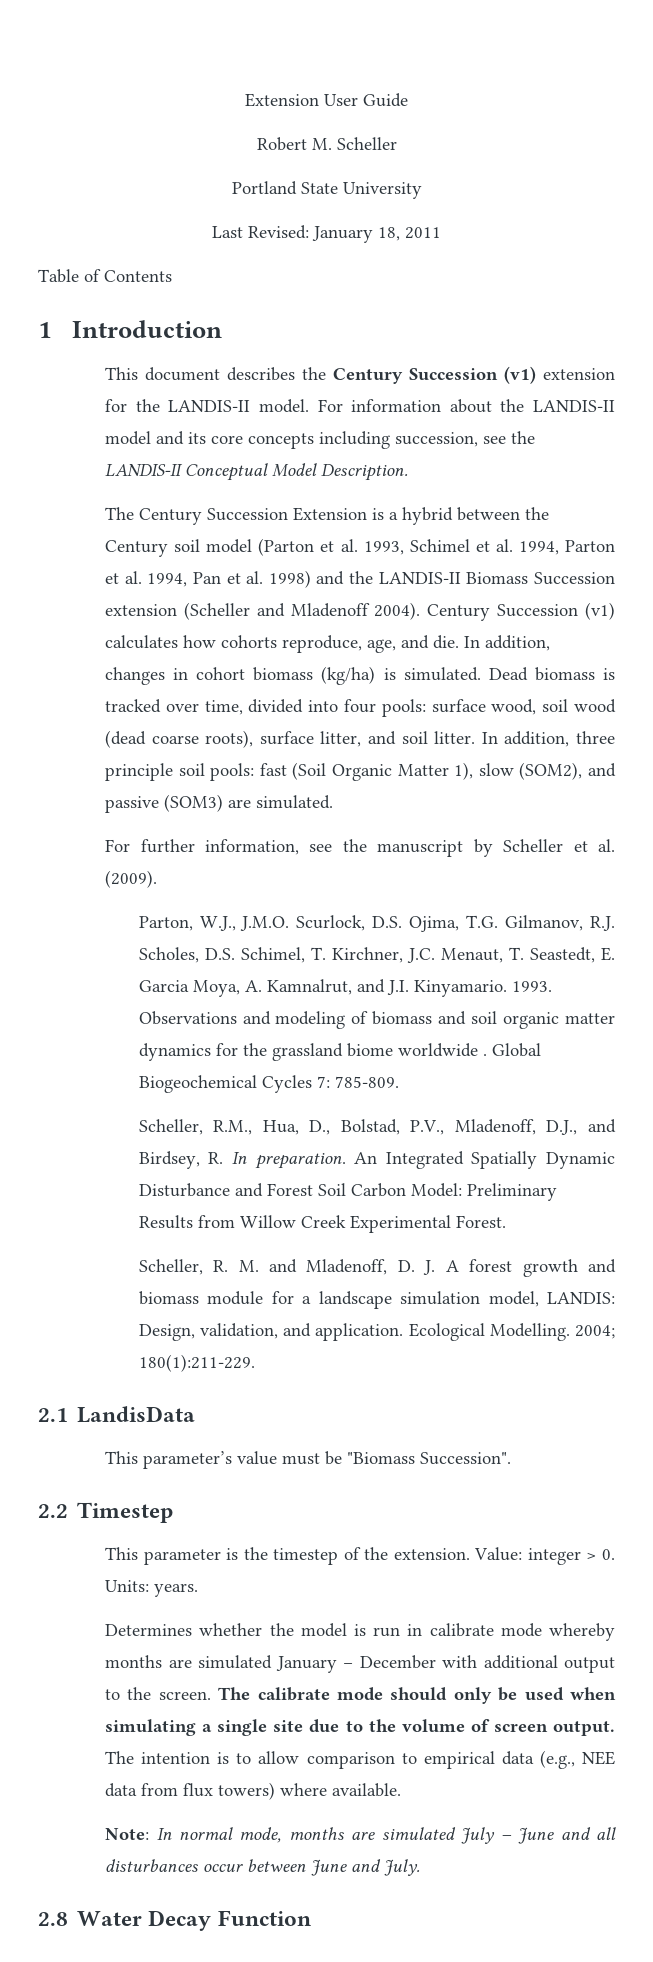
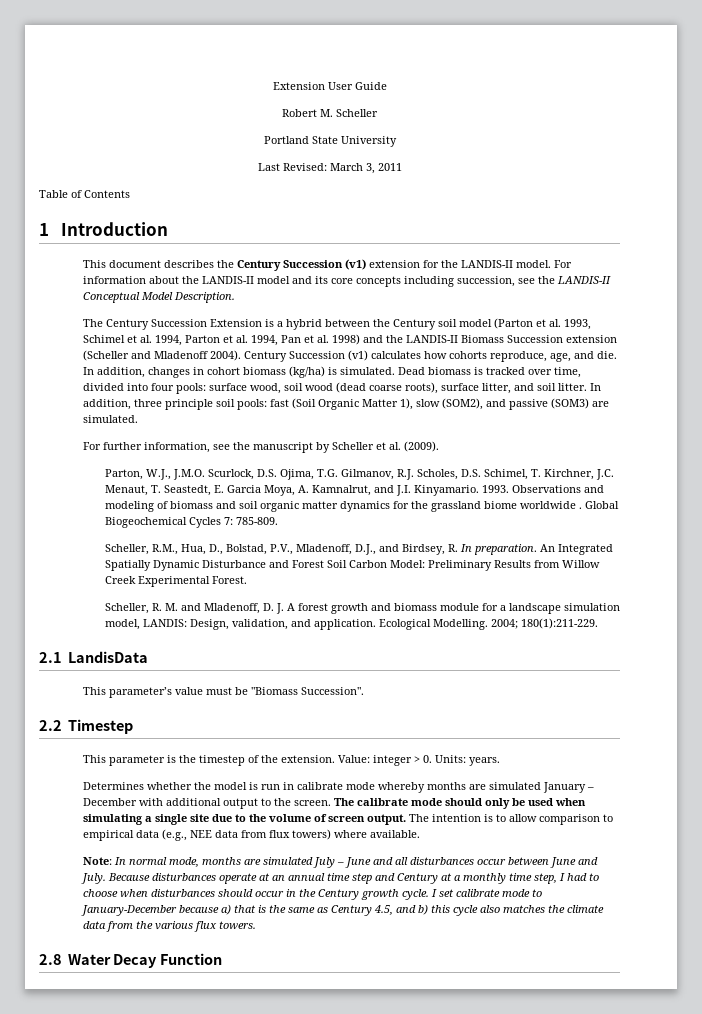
[312,226,400,243] January 18, -> [329,163,375,174] March 3,
(421, 1867) none -> [107,873,599,884] [82,889,542,900] [80,904,604,916] [82,921,256,932] Because disturbances operate at an annual time step and Century at a monthly time step, I had to choose when disturbances should occur in the Century growth cycle. I set calibrate mode to January-December because a) that is the same as Century 4.5, and b) this cycle also matches the climate data from the various flux towers.

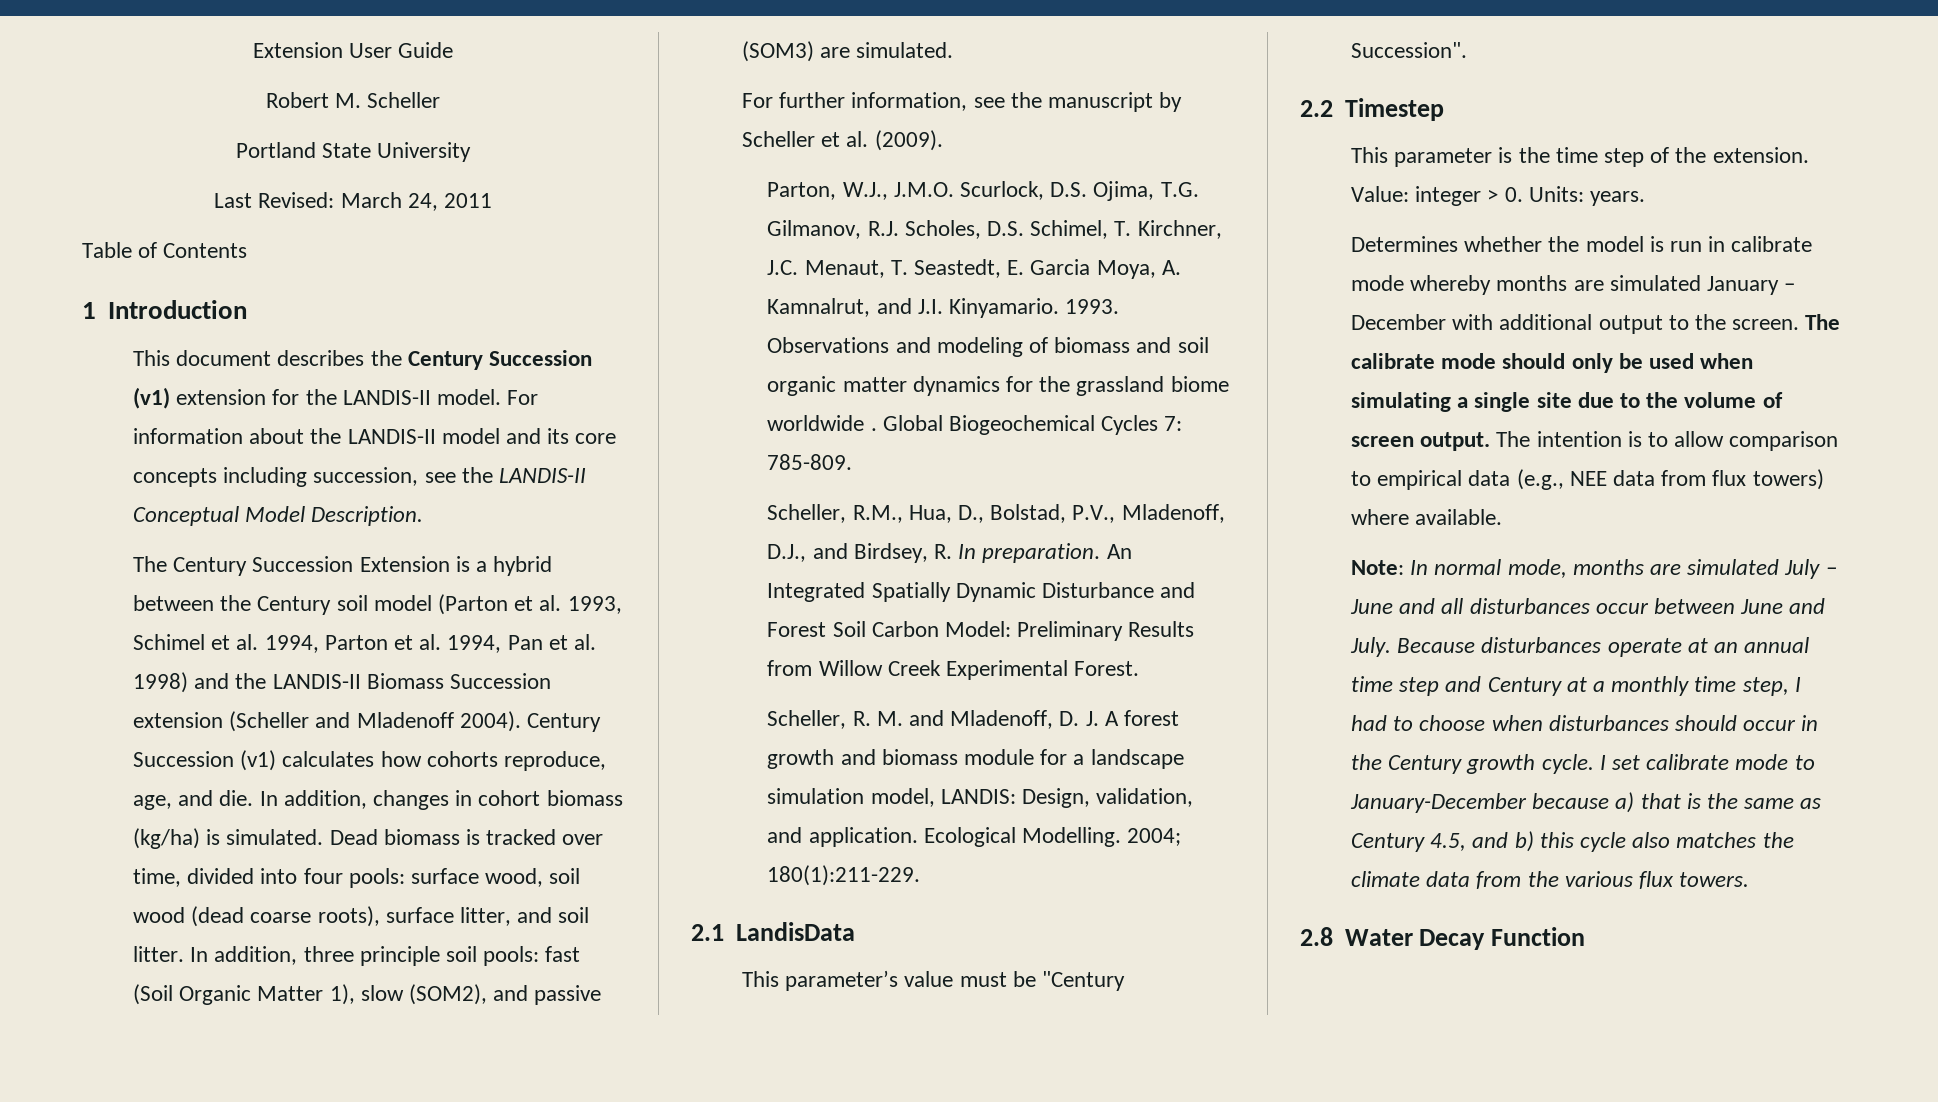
[365,163,375,174] 3, -> [407,193,438,211] 24,
[250,687,298,695] "Biomass -> [1041,971,1125,991] "Century
[198,755,245,766] timestep -> [1555,147,1644,167] time step

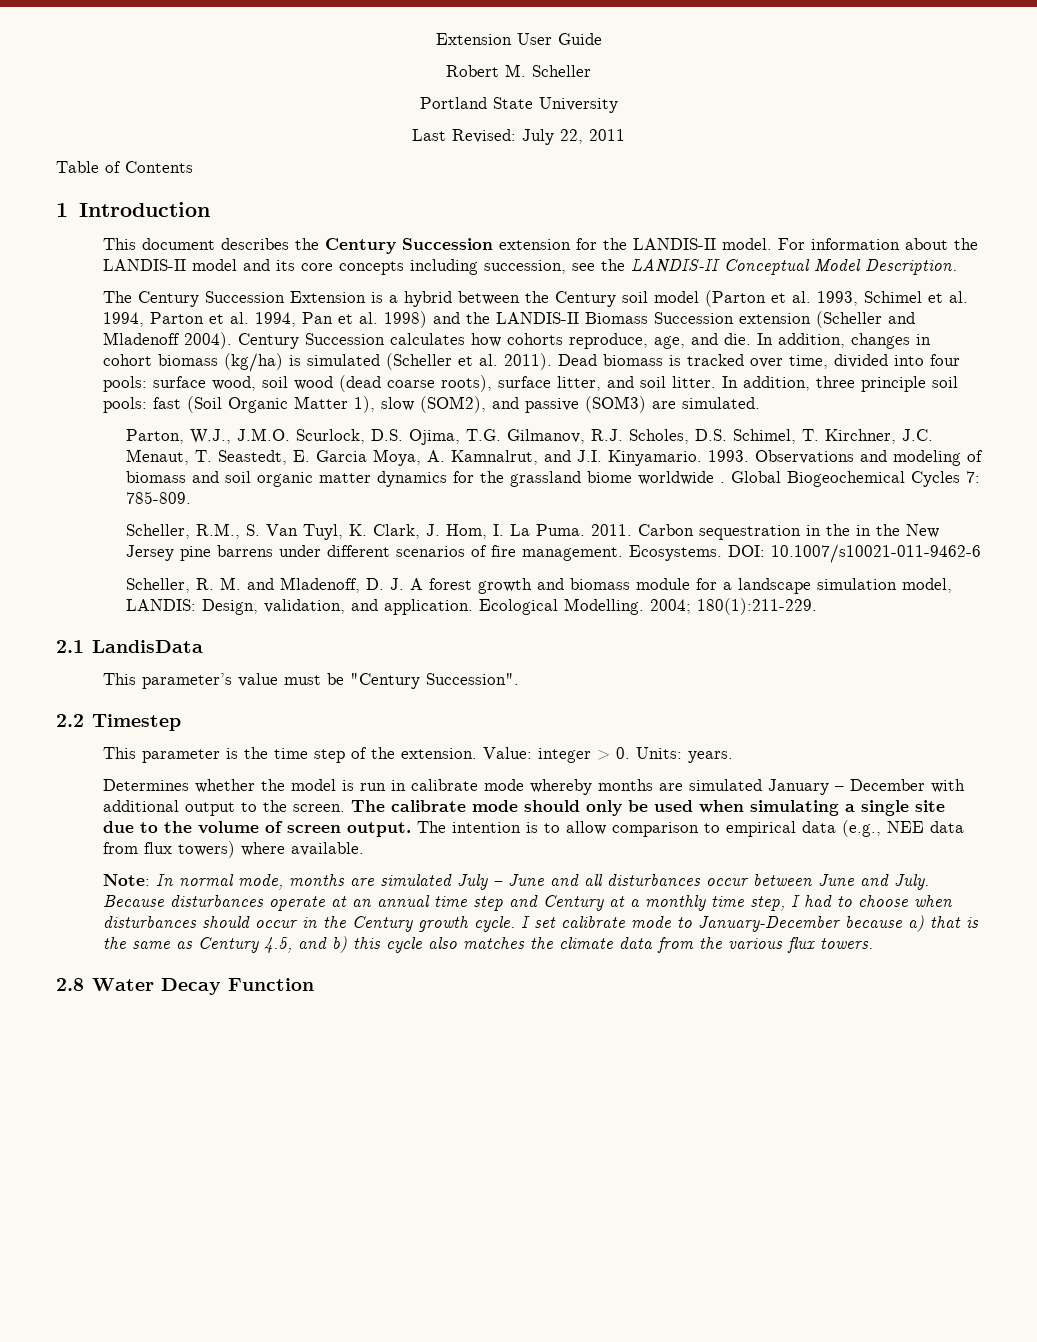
[340,192,438,211] March 24, -> [522,129,583,145] July 22,
[132,387,170,409] (v1) -> (493, 244) none
[240,750,277,771] (v1) -> (385, 339) none
[226,829,324,845] simulated. -> [306,353,552,370] simulated (Scheller et al. 2011).
[741,92,1183,112] [741,130,943,151] // For further information, see the manuscript by Scheller et al. (2009). -> (760, 403) none
[908,504,1225,523] [767,543,1132,563] [767,582,1196,602] [767,621,1195,641] [767,660,1140,680] Hua, D., Bolstad, P.V., Mladenoff, D.J., and Birdsey, R. In preparation. An Integrated Spatially Dynamic Disturbance and Forest Soil Carbon Model: Preliminary Results from Willow Creek Experimental Forest. -> [245,524,939,540] [125,544,981,563] S. Van Tuyl, K. Clark, J. Hom, I. La Puma. 2011. Carbon sequestration in the in the New Jersey pine barrens under different scenarios of fire management. Ecosystems. DOI: 10.1007/s10021-011-9462-6

